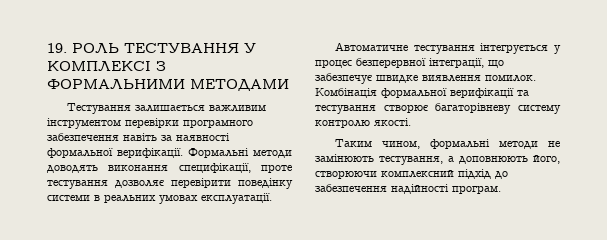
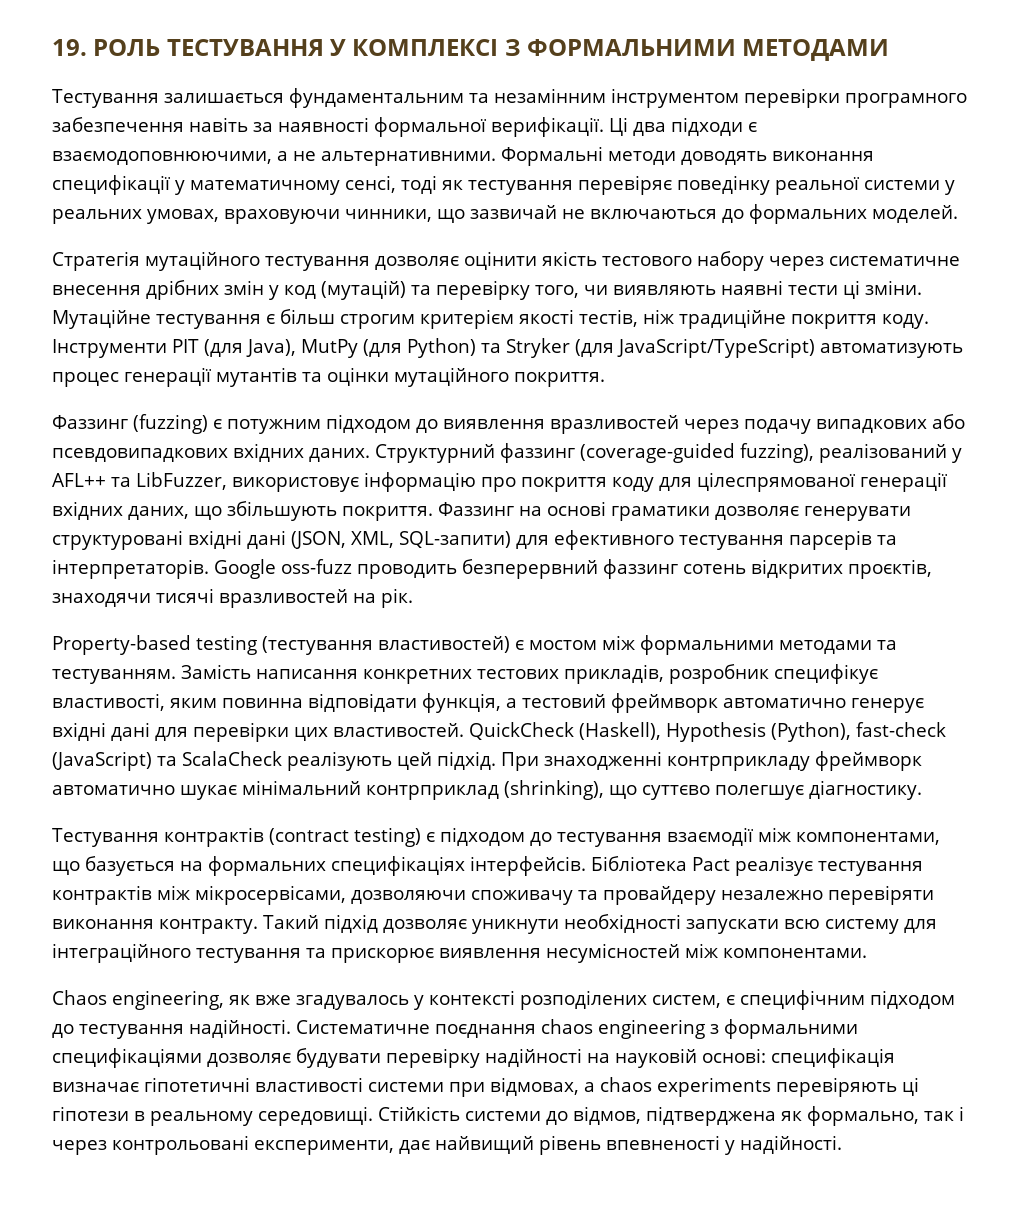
[208,104,266,112] важливим -> [289,88,606,108] фундаментальним та незамінним
[188,148,292,158] [47,163,292,173] [47,178,293,189] [47,193,272,204] [334,42,561,54] [315,58,504,68] [315,73,536,84] [315,88,529,98] [315,103,561,114] [315,118,411,128] [334,139,560,149] [315,154,560,165] [315,169,508,179] [315,184,501,194] Формальні методи доводять виконання специфікації, проте тестування дозволяє перевірити поведінку системи в реальних умовах експлуатації. // Автоматичне тестування інтегрується у процес безперервної інтеграції, що забезпечує швидке виявлення помилок. Комбінація формальної верифікації та тестування створює багаторівневу систему контролю якості. // Таким чином, формальні методи не замінюють тестування, а доповнюють його, створюючи комплексний підхід до забезпечення надійності програм. -> [609,117,757,136] [52,146,874,166] [52,175,955,195] [52,204,958,224] [52,251,960,271] [52,280,922,300] [52,309,929,329] [52,338,963,358] [52,367,605,387] [52,414,965,434] [52,443,962,463] [52,472,948,492] [52,501,911,521] [52,530,898,550] [52,559,932,579] [52,588,413,608] [52,635,897,655] [52,664,878,684] [52,693,924,713] [52,722,946,742] [52,751,923,771] [52,780,922,800] [52,827,940,847] [52,856,923,876] [52,885,934,905] [52,914,937,934] [52,943,867,963] [52,990,955,1010] [52,1019,858,1039] [52,1048,895,1068] [52,1077,919,1097] [52,1106,964,1126] [52,1135,842,1155] Ці два підходи є взаємодоповнюючими, а не альтернативними. Формальні методи доводять виконання специфікації у математичному сенсі, тоді як тестування перевіряє поведінку реальної системи у реальних умовах, враховуючи чинники, що зазвичай не включаються до формальних моделей. // Стратегія мутаційного тестування дозволяє оцінити якість тестового набору через систематичне внесення дрібних змін у код (мутацій) та перевірку того, чи виявляють наявні тести ці зміни. Мутаційне тестування є більш строгим критерієм якості тестів, ніж традиційне покриття коду. Інструменти PIT (для Java), MutPy (для Python) та Stryker (для JavaScript/TypeScript) автоматизують процес генерації мутантів та оцінки мутаційного покриття. // Фаззинг (fuzzing) є потужним підходом до виявлення вразливостей через подачу випадкових або псевдовипадкових вхідних даних. Структурний фаззинг (coverage-guided fuzzing), реалізований у AFL++ та LibFuzzer, використовує інформацію про покриття коду для цілеспрямованої генерації вхідних даних, що збільшують покриття. Фаззинг на основі граматики дозволяє генерувати структуровані вхідні дані (JSON, XML, SQL-запити) для ефективного тестування парсерів та інтерпретаторів. Google oss-fuzz проводить безперервний фаззинг сотень відкритих проєктів, знаходячи тисячі вразливостей на рік. // Property-based testing (тестування властивостей) є мостом між формальними методами та тестуванням. Замість написання конкретних тестових прикладів, розробник специфікує властивості, яким повинна відповідати функція, а тестовий фреймворк автоматично генерує вхідні дані для перевірки цих властивостей. QuickCheck (Haskell), Hypothesis (Python), fast-check (JavaScript) та ScalaCheck реалізують цей підхід. При знаходженні контрприкладу фреймворк автоматично шукає мінімальний контрприклад (shrinking), що суттєво полегшує діагностику. // Тестування контрактів (contract testing) є підходом до тестування взаємодії між компонентами, що базується на формальних специфікаціях інтерфейсів. Бібліотека Pact реалізує тестування контрактів між мікросервісами, дозволяючи споживачу та провайдеру незалежно перевіряти виконання контракту. Такий підхід дозволяє уникнути необхідності запускати всю систему для інтеграційного тестування та прискорює виявлення несумісностей між компонентами. // Chaos engineering, як вже згадувалось у контексті розподілених систем, є специфічним підходом до тестування надійності. Систематичне поєднання chaos engineering з формальними специфікаціями дозволяє будувати перевірку надійності на науковій основі: специфікація визначає гіпотетичні властивості системи при відмовах, а chaos experiments перевіряють ці гіпотези в реальному середовищі. Стійкість системи до відмов, підтверджена як формально, так і через контрольовані експерименти, дає найвищий рівень впевненості у надійності.

